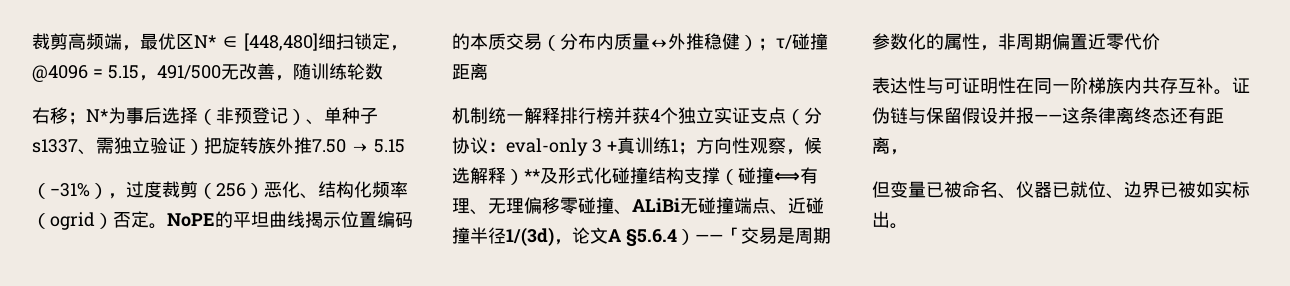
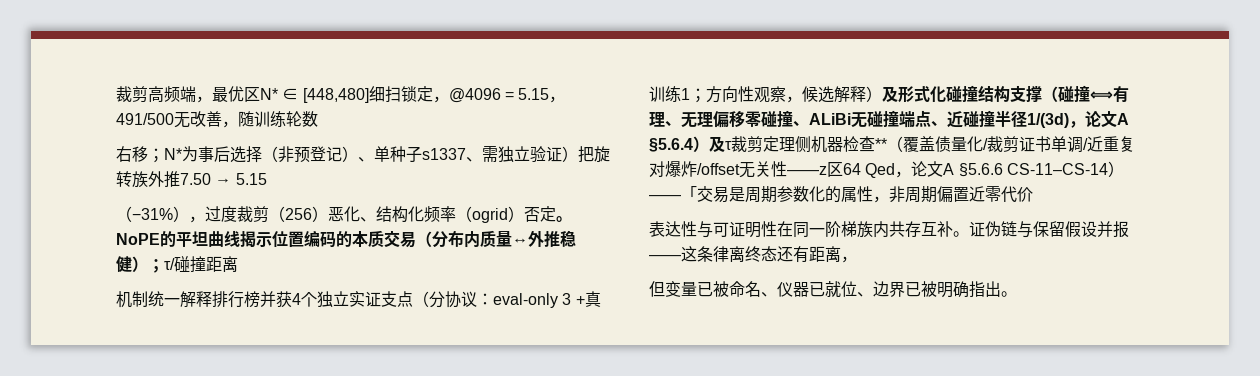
[524,169,540,182] ** -> (882, 94) none
(695, 237) none -> [709,136,1135,153] [649,161,1124,178] 及τ裁剪定理侧机器检查**（覆盖债量化/裁剪证书单调/近重复对爆炸/offset无关性——z区64 Qed，论文A §5.6.6 CS-11–CS-14）
[1196,181,1250,198] 如实标 -> [937,281,985,298] 明确指

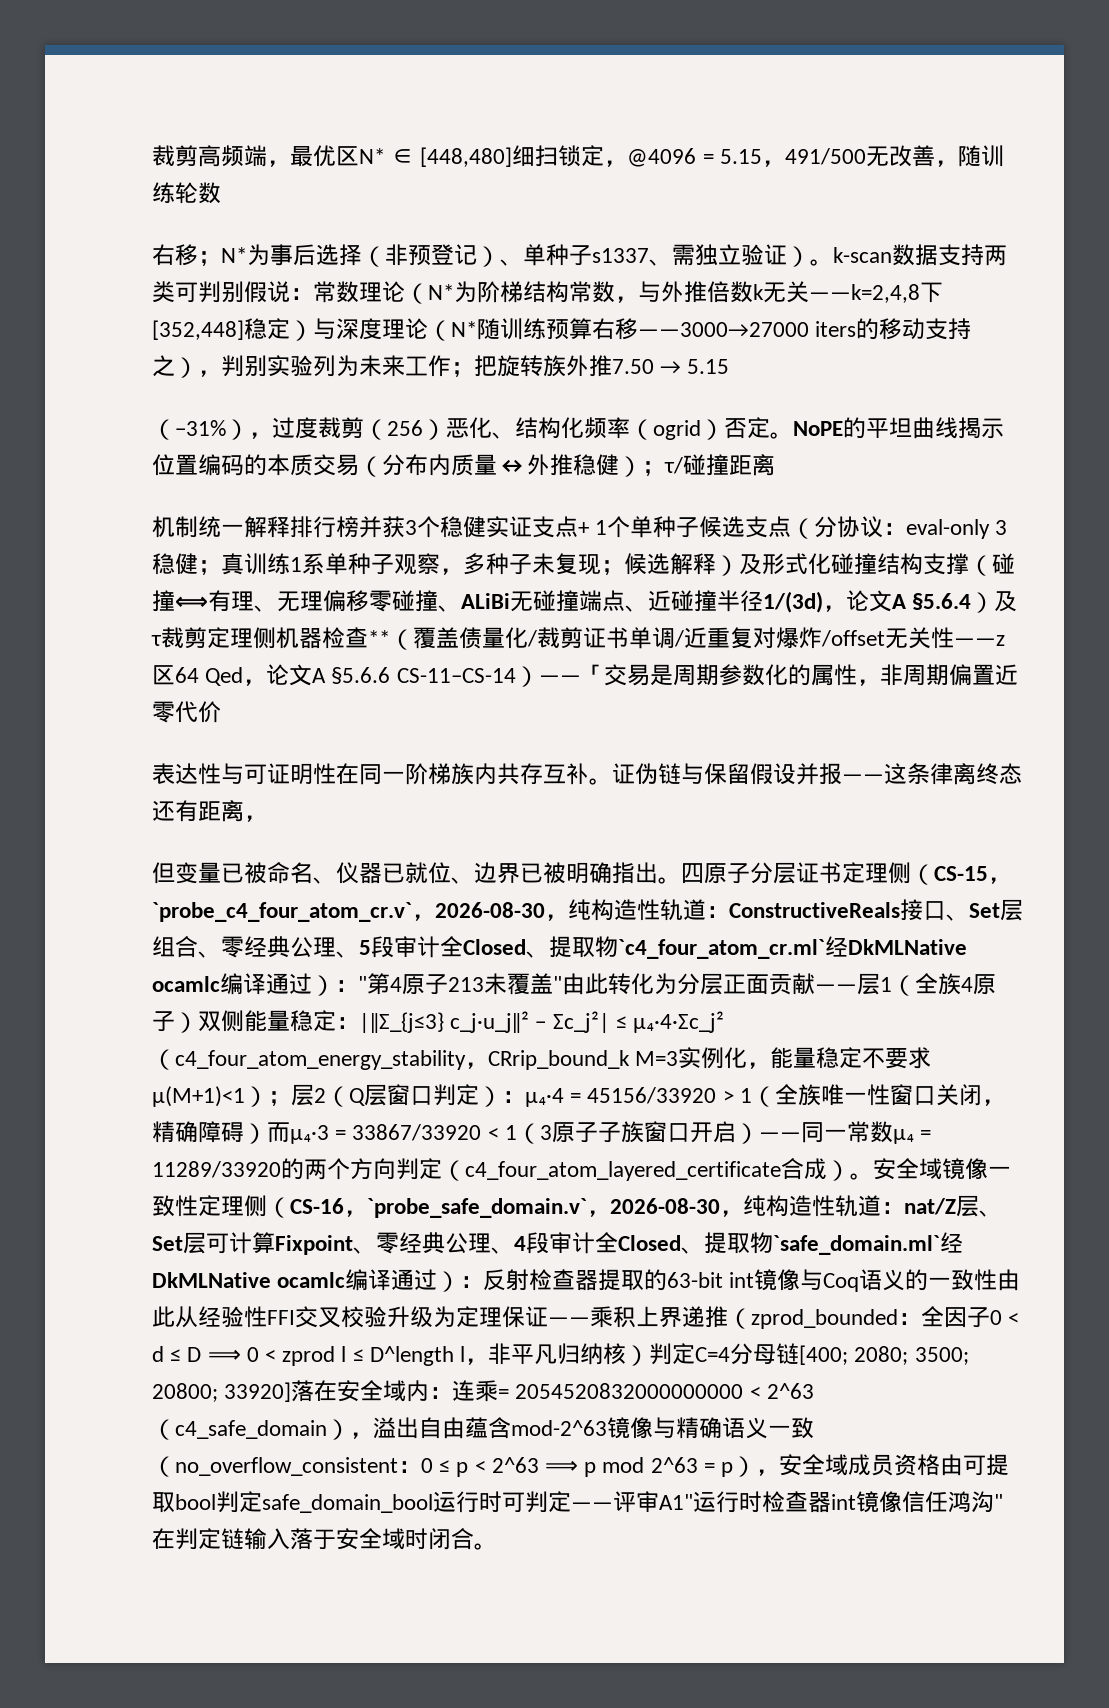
(578, 154) none -> [810,244,1007,266] [152,281,943,304] [152,318,972,341] [152,355,474,378] 。k-scan数据支持两类可判别假说：常数理论（N*为阶梯结构常数，与外推倍数k无关——k=2,4,8下[352,448]稳定）与深度理论（N*随训练预算右移——3000→27000 iters的移动支持之），判别实验列为未来工作；
[292,291,381,308] 4个独立实证 -> [405,516,746,538] 3个稳健实证支点+ 1个单种子候选
[575,296,585,305] + -> [152,553,221,575] 稳健；
[690,86,802,103] ；方向性观察， -> [302,553,624,575] 系单种子观察，多种子未复现；
(1017, 294) none -> [681,862,1011,885] [152,899,1023,922] [152,936,967,959] [152,973,996,996] [152,1010,725,1033] [152,1047,932,1070] [152,1084,1005,1107] [152,1121,932,1144] [152,1158,1011,1181] [152,1195,1002,1218] [152,1232,963,1255] [152,1269,1021,1292] [152,1306,1020,1329] [152,1343,969,1366] [152,1380,814,1402] [152,1417,814,1440] [152,1454,1010,1477] [152,1491,1003,1513] [152,1528,497,1550] 四原子分层证书定理侧（CS-15，`probe_c4_four_atom_cr.v`，2026-08-30，纯构造性轨道：ConstructiveReals接口、Set层组合、零经典公理、5段审计全Closed、提取物`c4_four_atom_cr.ml`经DkMLNative ocamlc编译通过）："第4原子213未覆盖"由此转化为分层正面贡献——层1（全族4原子）双侧能量稳定：|‖Σ_{j≤3} c_j·u_j‖² − Σc_j²| ≤ μ₄·4·Σc_j²（c4_four_atom_energy_stability，CRrip_bound_k M=3实例化，能量稳定不要求μ(M+1)<1）；层2（Q层窗口判定）：μ₄·4 = 45156/33920 > 1（全族唯一性窗口关闭，精确障碍）而μ₄·3 = 33867/33920 < 1（3原子子族窗口开启）——同一常数μ₄ = 11289/33920的两个方向判定（c4_four_atom_layered_certificate合成）。安全域镜像一致性定理侧（CS-16，`probe_safe_domain.v`，2026-08-30，纯构造性轨道：nat/Z层、Set层可计算Fixpoint、零经典公理、4段审计全Closed、提取物`safe_domain.ml`经DkMLNative ocamlc编译通过）：反射检查器提取的63-bit int镜像与Coq语义的一致性由此从经验性FFI交叉校验升级为定理保证——乘积上界递推（zprod_bounded：全因子0 < d ≤ D ⟹ 0 < zprod l ≤ D^length l，非平凡归纳核）判定C=4分母链[400; 2080; 3500; 20800; 33920]落在安全域内：连乘= 2054520832000000000 < 2^63（c4_safe_domain），溢出自由蕴含mod-2^63镜像与精确语义一致（no_overflow_consistent：0 ≤ p < 2^63 ⟹ p mod 2^63 = p），安全域成员资格由可提取bool判定safe_domain_bool运行时可判定——评审A1"运行时检查器int镜像信任鸿沟"在判定链输入落于安全域时闭合。

